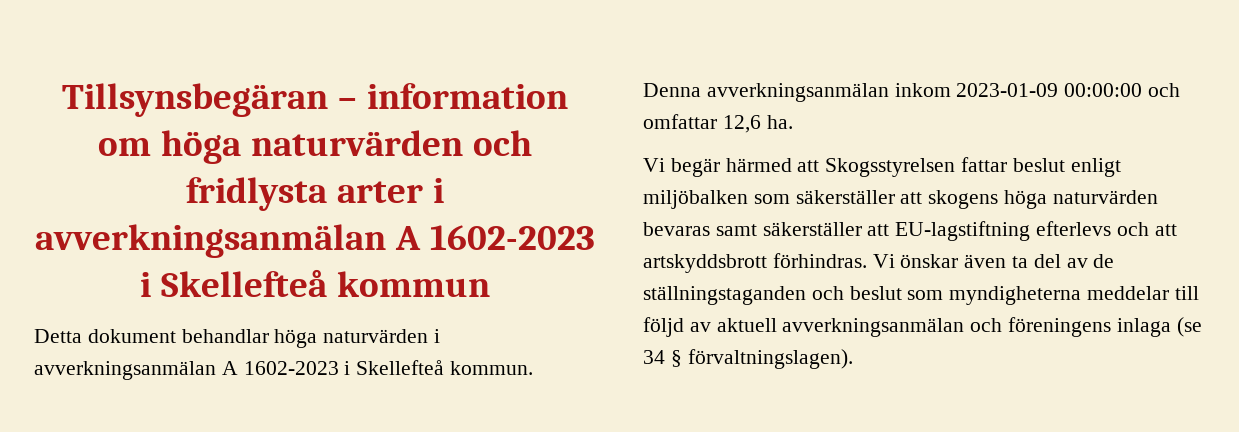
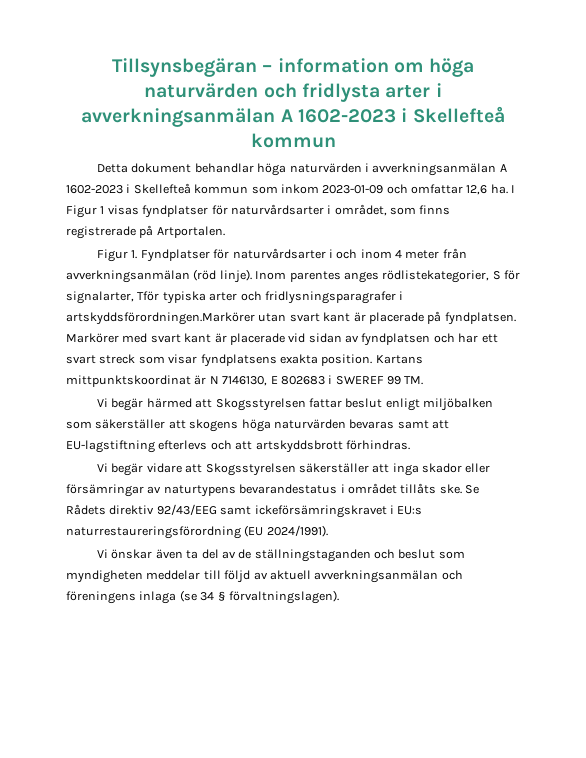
[450,361,534,375] [643,83,889,102] kommun. Denna avverkningsanmälan -> [194,184,278,194] kommun som
[1064,83,1143,97] 00:00:00 -> (384, 189) none
(793, 122) none -> [511,185,516,193] [66,204,451,218] [66,225,225,239] [97,248,467,262] [66,269,520,283] [66,291,404,304] [66,311,516,325] [66,333,498,346] [66,354,423,367] [66,375,424,387] I Figur 1 visas fyndplatser för naturvårdsarter i området, som finns registrerade på Artportalen. // Figur 1. Fyndplatser för naturvårdsarter i och inom 4 meter från avverkningsanmälan (röd linje). Inom parentes anges rödlistekategorier, S för signalarter, Tför typiska arter och fridlysningsparagrafer i artskyddsförordningen.Markörer utan svart kant är placerade på fyndplatsen. Markörer med svart kant är placerade vid sidan av fyndplatsen och har ett svart streck som visar fyndplatsens exakta position. Kartans mittpunktskoordinat är N 7146130, E 802683 i SWEREF 99 TM.
[762,222,862,236] säkerställer -> (429, 424) none
(867, 260) none -> [97,463,491,476] [66,483,479,497] [66,504,423,518] [66,525,328,539] // Vi begär vidare att Skogsstyrelsen säkerställer att inga skador eller försämringar av naturtypens bevarandestatus i området tillåts ske. Se Rådets direktiv 92/43/EEG samt ickeförsämringskravet i EU:s naturrestaureringsförordning (EU 2024/1991). //
[949,286,1082,305] myndigheterna -> [66,570,143,583] myndigheten

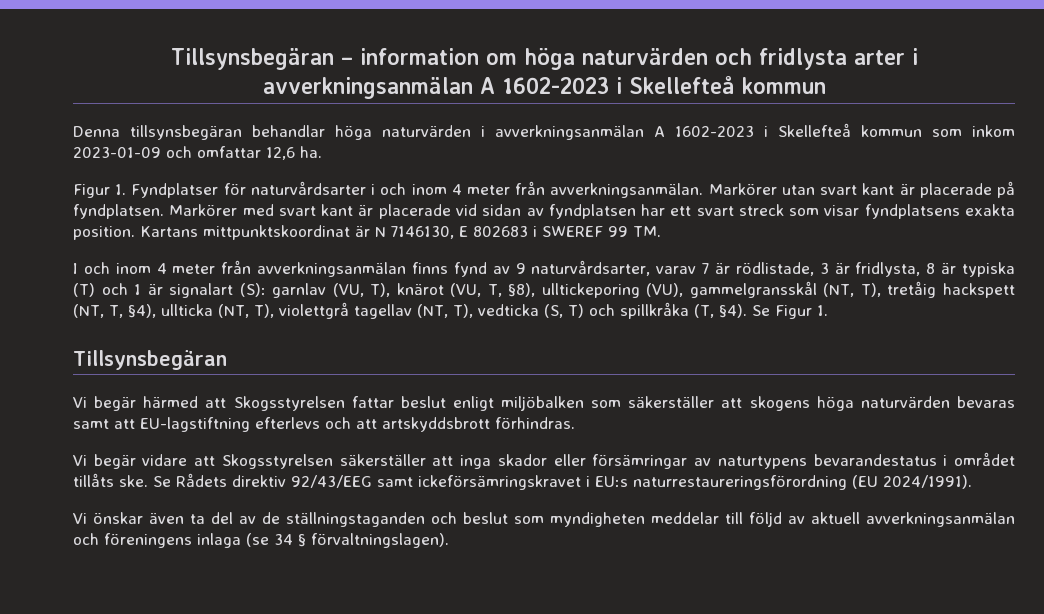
[97,163,192,173] Detta dokument -> [73,125,242,140] Denna tillsynsbegäran
[511,185,516,193] [66,204,451,218] [66,225,225,239] I Figur 1 visas fyndplatser för naturvårdsarter i området, som finns registrerade på Artportalen. -> (322, 152) none
[66,269,520,283] [66,291,404,304] [66,312,255,325] avverkningsanmälan (röd linje). Inom parentes anges rödlistekategorier, S för signalarter, Tför typiska arter och fridlysningsparagrafer i artskyddsförordningen.Markörer -> [550,183,777,198] avverkningsanmälan. Markörer
[433,333,455,343] och -> (636, 211) none
(424, 380) none -> [73,260,1016,277] [73,281,1015,298] [73,302,828,319] [73,350,227,370] // I och inom 4 meter från avverkningsanmälan finns fynd av 9 naturvårdsarter, varav 7 är rödlistade, 3 är fridlysta, 8 är typiska (T) och 1 är signalart (S): garnlav (VU, T), knärot (VU, T, §8), ulltickeporing (VU), gammelgransskål (NT, T), tretåig hackspett (NT, T, §4), ullticka (NT, T), violettgrå tagellav (NT, T), vedticka (S, T) och spillkråka (T, §4). Se Figur 1. // Tillsynsbegäran

